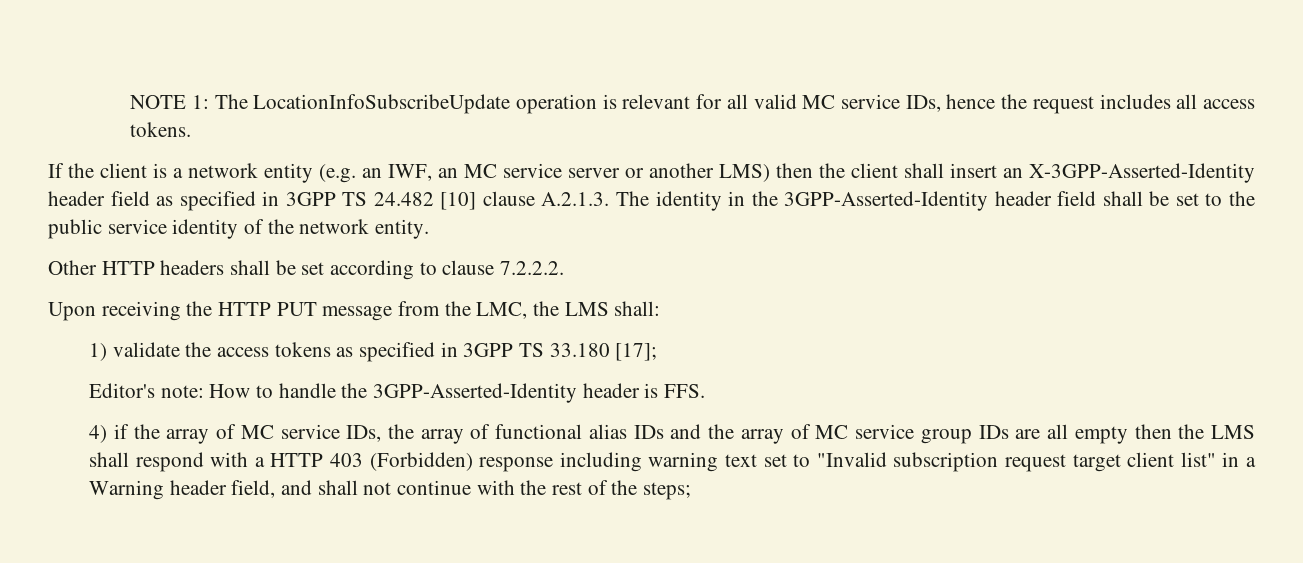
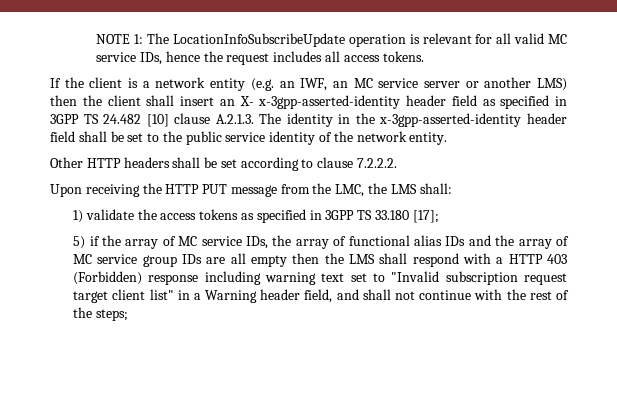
[1029,163,1255,183] X-3GPP-Asserted-Identity -> [239,95,401,109] X- x-3gpp-asserted-identity
[784,191,989,211] 3GPP-Asserted-Identity -> [379,113,522,127] x-3gpp-asserted-identity
[89,383,706,403] [89,425,108,443] Editor's note: How to handle the 3GPP-Asserted-Identity header is FFS. // 4) -> [73,236,86,249] 5)

